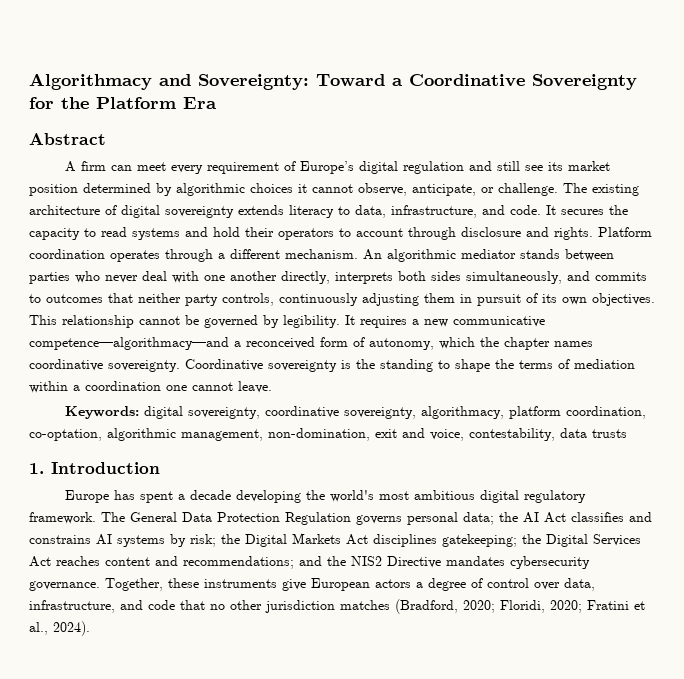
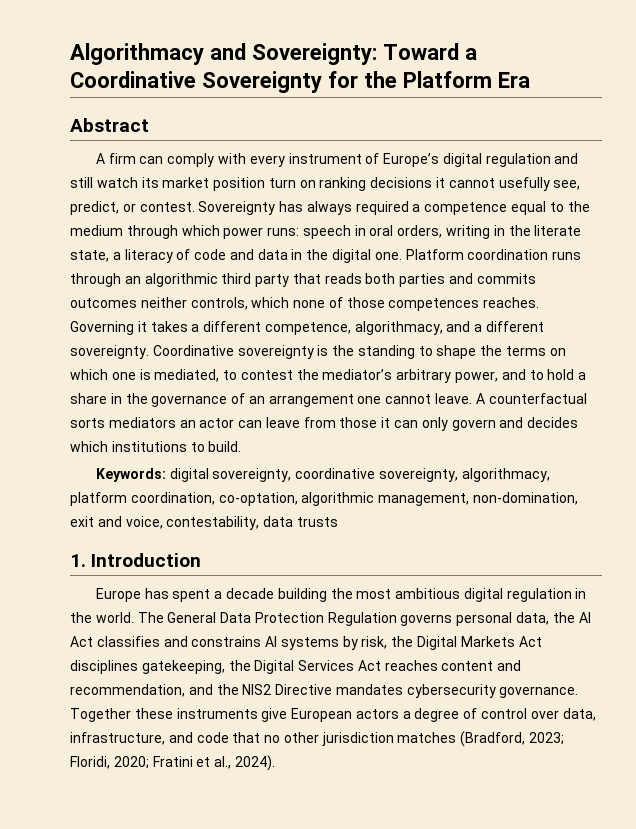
[136,162,279,174] meet every requirement -> [167,153,362,167] comply with every instrument
[524,165,543,171] see -> [96,177,138,188] watch
[83,183,639,196] [29,205,628,218] [29,227,652,240] [29,249,614,262] [29,271,647,284] [29,293,655,306] [29,315,545,328] [29,337,593,350] [29,359,103,371] determined by algorithmic choices it cannot observe, anticipate, or challenge. The existing architecture of digital sovereignty extends literacy to data, infrastructure, and code. It secures the capacity to read systems and hold their operators to account through disclosure and rights. Platform coordination operates through a different mechanism. An algorithmic mediator stands between parties who never deal with one another directly, interprets both sides simultaneously, and commits to outcomes that neither party controls, continuously adjusting them in pursuit of its own objectives. This relationship cannot be governed by legibility. It requires a new communicative competence—algorithmacy—and a reconceived form of autonomy, which the chapter names coordinative -> [268,177,581,191] [70,201,590,215] [70,225,582,239] [70,249,582,263] [70,273,536,287] [70,297,540,311] [70,321,545,335] turn on ranking decisions it cannot usefully see, predict, or contest. Sovereignty has always required a competence equal to the medium through which power runs: speech in oral orders, writing in the literate state, a literacy of code and data in the digital one. Platform coordination runs through an algorithmic third party that reads both parties and commits outcomes neither controls, which none of those competences reaches. Governing it takes a different competence, algorithmacy, and a different
[558,359,635,369] [29,381,272,393] of mediation within a coordination one cannot leave. -> [549,348,566,356] [70,369,587,383] [70,393,587,407] [70,417,579,431] [70,441,242,452] on which one is mediated, to contest the mediator’s arbitrary power, and to hold a share in the governance of an arrangement one cannot leave. A counterfactual sorts mediators an actor can leave from those it can only govern and decides which institutions to build.
[235,490,586,503] [29,512,96,524] developing the world's most ambitious digital regulatory framework. -> [277,588,587,602] [70,612,134,623] building the most ambitious digital regulation in the world.
[463,512,494,525] data; -> [516,612,550,625] data,
[190,534,216,547] risk; -> [361,636,388,649] risk,
[442,534,517,547] gatekeeping; -> [141,660,225,674] gatekeeping,
[183,556,294,569] recommendations; -> [70,684,185,697] recommendation,
[105,578,163,591] Together, -> [70,708,131,722] Together
[463,600,495,613] 2020; -> [529,732,565,745] 2023;

